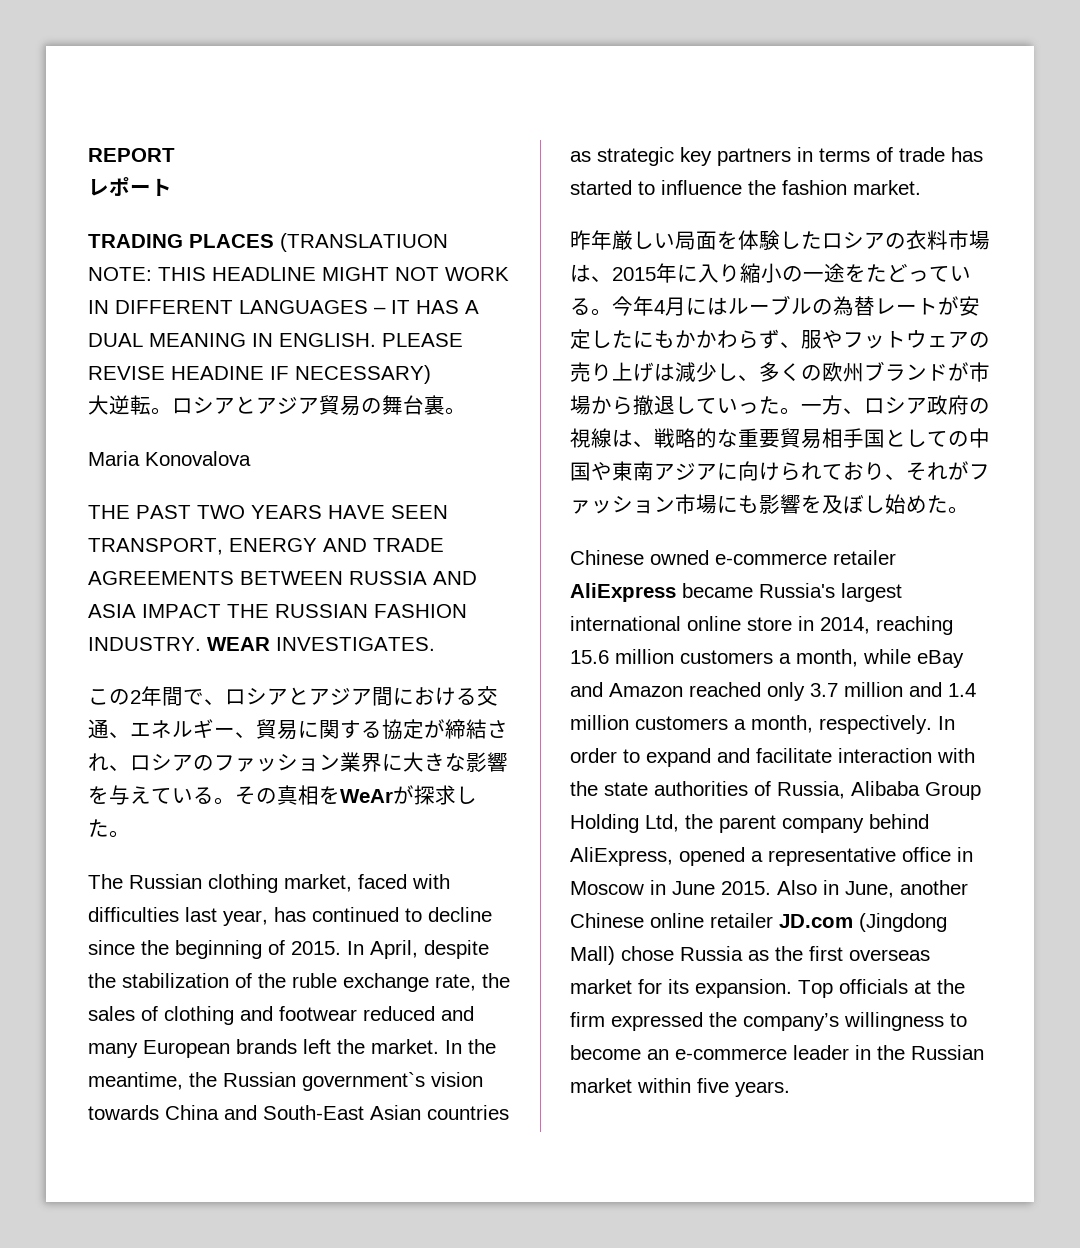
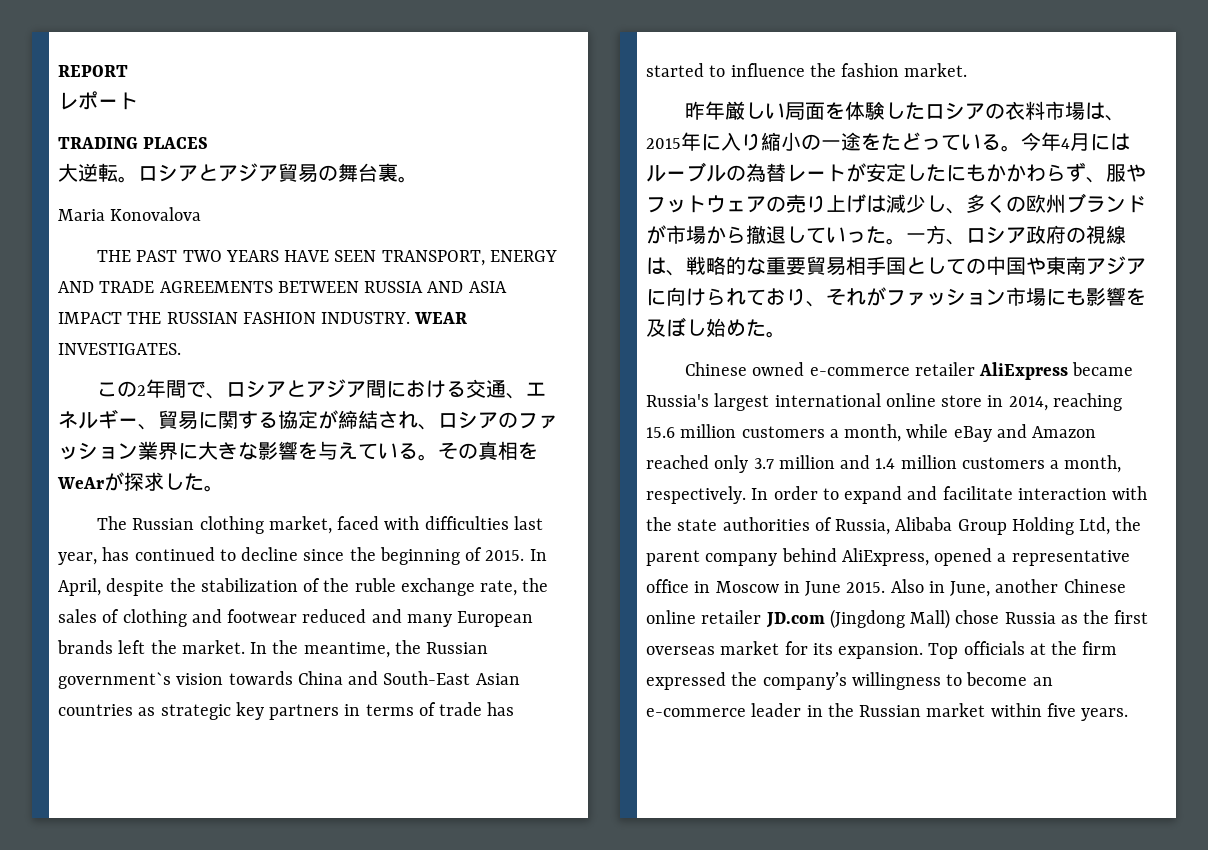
[280,233,448,252] [88,267,509,281] [88,300,479,314] [88,333,463,347] [88,365,431,384] (TRANSLATIUON NOTE: THIS HEADLINE MIGHT NOT WORK IN DIFFERENT LANGUAGES – IT HAS A DUAL MEANING IN ENGLISH. PLEASE REVISE HEADINE IF NECESSARY) -> (209, 143) none

